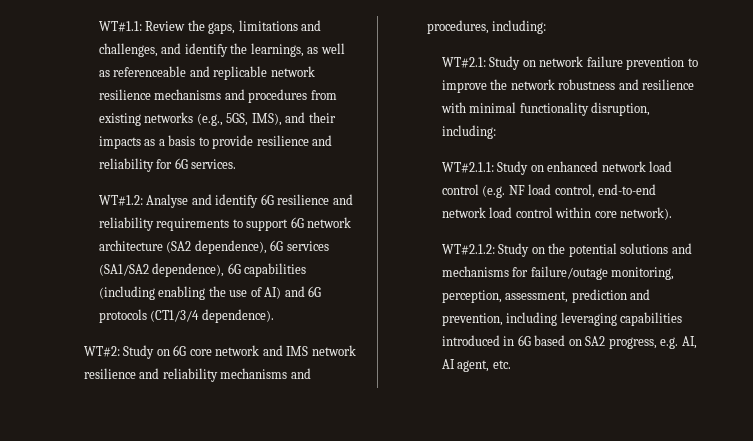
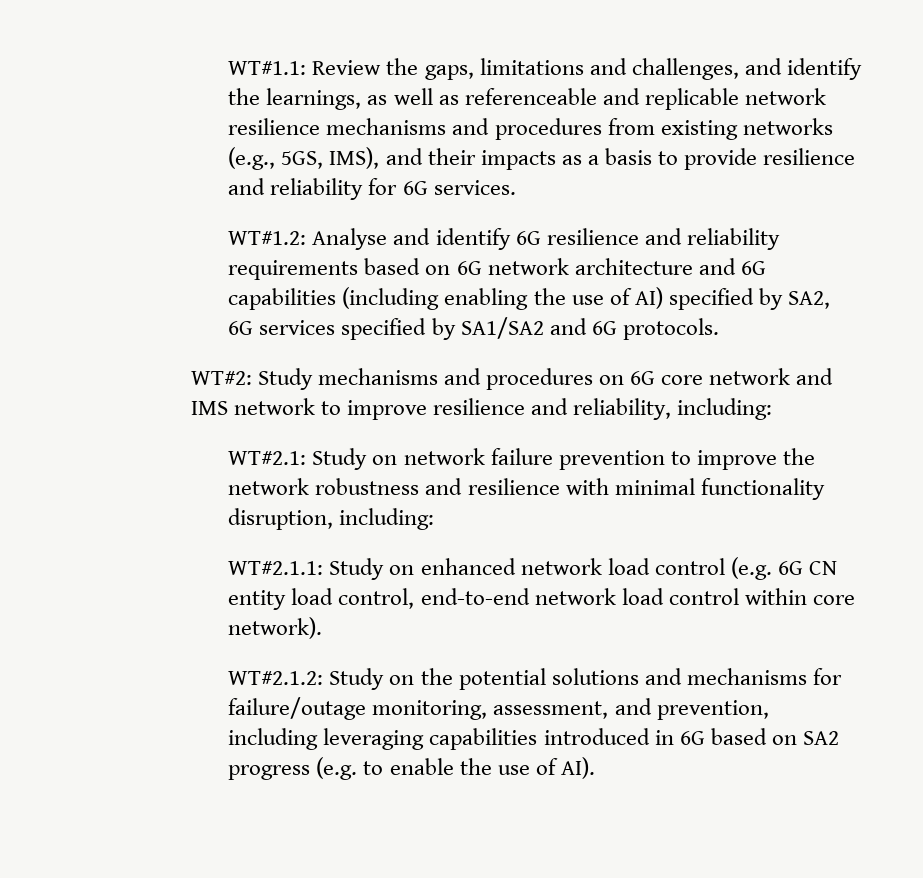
[232,219,289,231] to support -> [364,258,451,275] based on
[166,240,329,254] [98,263,225,277] (SA2 dependence), 6G services (SA1/SA2 dependence), -> [698,258,736,275] and
[284,286,322,297] [98,309,274,323] and 6G protocols (CT1/3/4 dependence). -> [668,288,830,310] [228,317,719,340] specified by SA2, 6G services specified by SA1/SA2 and 6G protocols.
(155, 352) none -> [317,368,593,390] mechanisms and procedures
[83,368,311,382] [426,20,489,34] resilience and reliability mechanisms and procedures, -> [320,398,671,420] to improve resilience and reliability,
[508,185,525,195] NF -> [777,561,837,575] [228,590,287,610] 6G CN entity
[441,289,627,303] perception, assessment, prediction -> [493,701,609,719] assessment,
[608,336,697,349] [441,359,511,372] progress, e.g. AI, AI agent, etc. -> [228,757,595,780] progress (e.g. to enable the use of AI).

